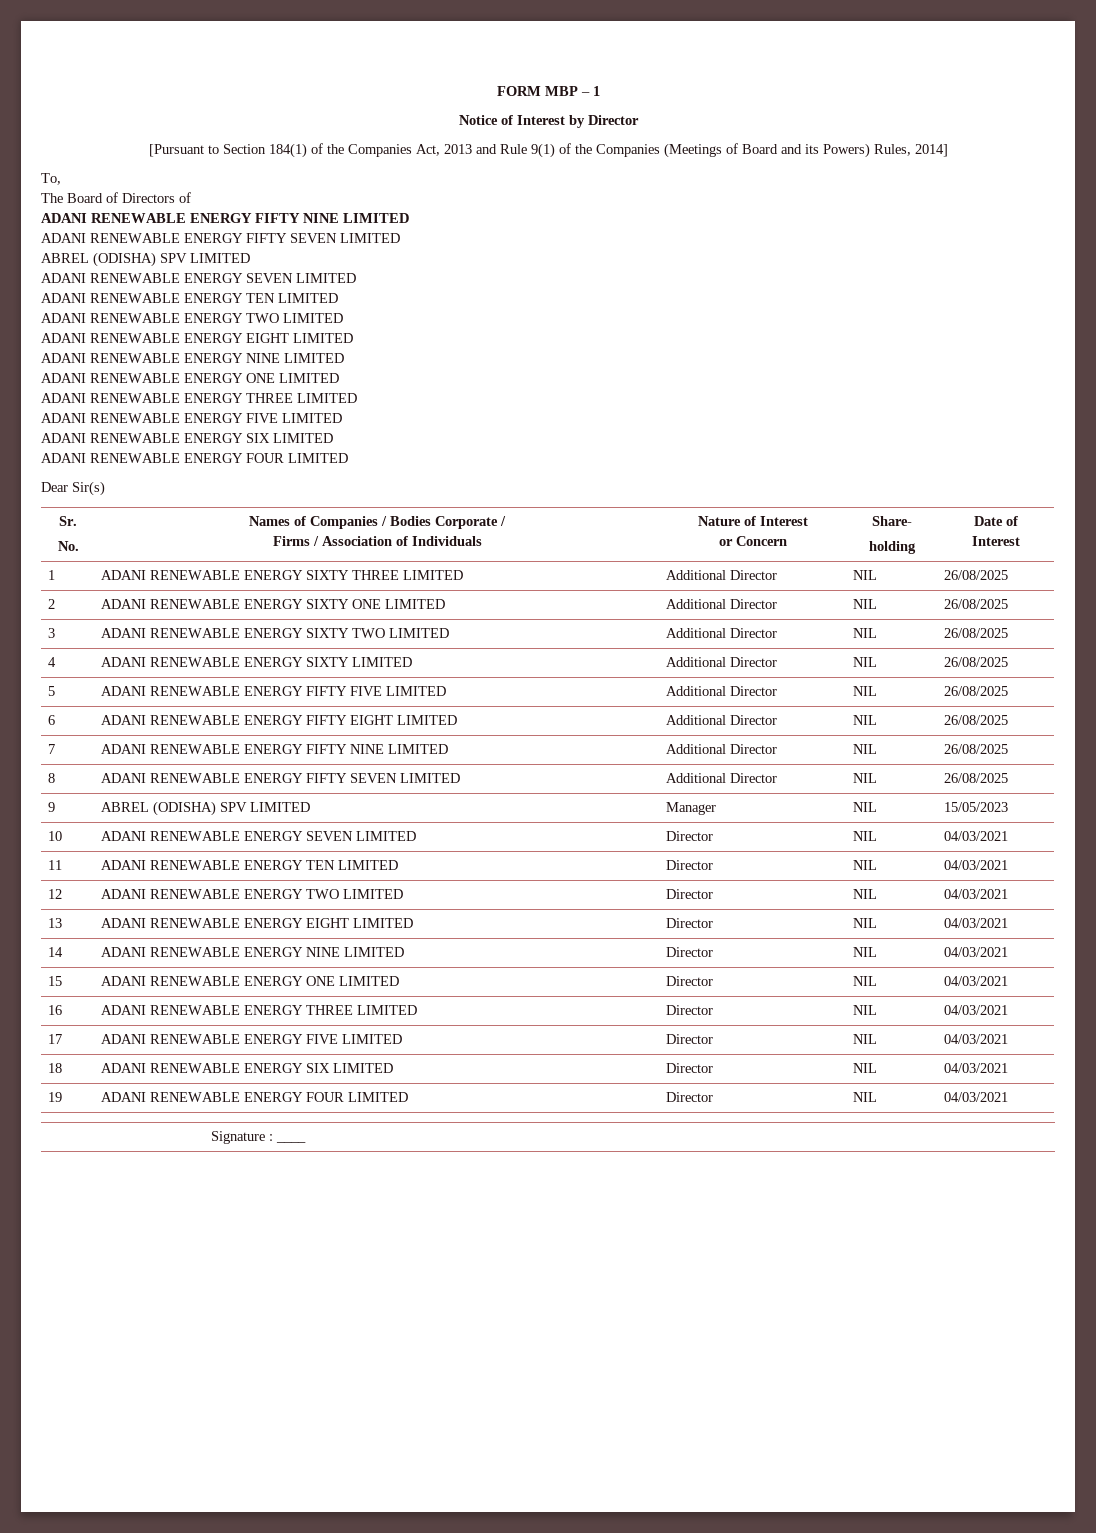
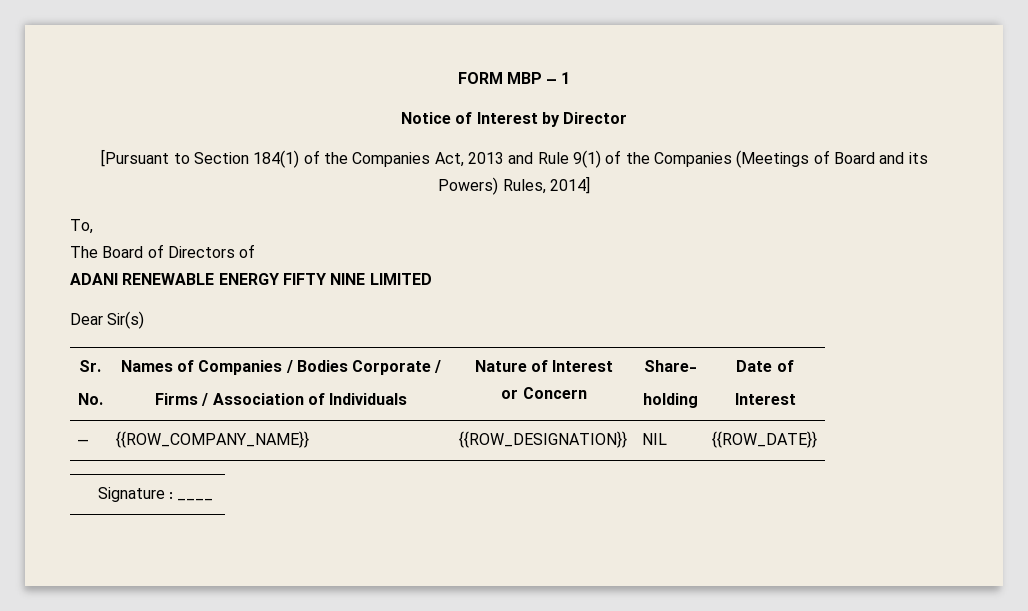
[41,233,400,243] [41,252,250,267] [41,273,356,283] [41,293,338,303] [41,313,343,323] [41,333,353,343] [41,353,344,363] [41,373,339,383] [41,393,357,403] [41,413,342,423] [41,433,333,443] [41,453,348,463] // ADANI RENEWABLE ENERGY FIFTY SEVEN LIMITED // ABREL (ODISHA) SPV LIMITED // ADANI RENEWABLE ENERGY SEVEN LIMITED // ADANI RENEWABLE ENERGY TEN LIMITED // ADANI RENEWABLE ENERGY TWO LIMITED // ADANI RENEWABLE ENERGY EIGHT LIMITED // ADANI RENEWABLE ENERGY NINE LIMITED // ADANI RENEWABLE ENERGY ONE LIMITED // ADANI RENEWABLE ENERGY THREE LIMITED // ADANI RENEWABLE ENERGY FIVE LIMITED // ADANI RENEWABLE ENERGY SIX LIMITED // ADANI RENEWABLE ENERGY FOUR LIMITED -> (432, 279) none
[48,570,56,580] [101,570,464,580] [666,570,778,580] [853,570,878,580] [944,570,1009,580] [48,599,56,609] [101,599,446,609] [666,599,778,609] [853,599,878,609] [944,599,1009,609] [48,628,56,638] [101,628,450,638] [666,628,778,638] [853,628,878,638] [944,628,1009,638] [48,657,57,667] [101,657,413,667] [666,657,778,667] [853,657,878,667] [944,657,1009,667] [48,686,56,696] [101,686,447,696] [666,686,778,696] [853,686,878,696] [944,686,1009,696] [48,715,56,725] [101,715,458,725] [666,715,778,725] [853,715,878,725] [944,715,1009,725] [48,744,56,754] [101,744,449,754] [666,744,778,754] [853,744,878,754] [944,744,1009,754] [48,773,56,783] [101,773,461,783] [666,773,778,783] [853,773,878,783] [944,773,1009,783] [48,802,56,812] [101,801,311,816] [666,802,717,815] [853,802,878,812] [944,802,1009,812] [48,831,63,841] [101,831,417,841] [666,831,714,841] [853,831,878,841] [944,831,1009,841] [48,860,63,870] [101,860,399,870] [666,860,714,870] [853,860,878,870] [944,860,1009,870] [48,889,63,899] [101,889,404,899] [666,889,714,899] [853,889,878,899] [944,889,1009,899] [48,918,63,928] [101,918,414,928] [666,918,714,928] [853,918,878,928] [944,918,1009,928] [48,947,64,957] [101,947,405,957] [666,947,714,957] [853,947,878,957] [944,947,1009,957] [48,976,63,986] [101,976,400,986] [666,976,714,986] [853,976,878,986] [944,976,1009,986] [48,1005,63,1015] [101,1005,418,1015] [666,1005,714,1015] [853,1005,878,1015] [944,1005,1009,1015] [48,1034,63,1044] [101,1034,403,1044] [666,1034,714,1044] [853,1034,878,1044] [944,1034,1009,1044] [48,1063,63,1073] [101,1063,394,1073] [666,1063,714,1073] [853,1063,878,1073] [944,1063,1009,1073] [48,1092,63,1102] [101,1092,409,1102] [666,1092,714,1102] [853,1092,878,1102] [944,1092,1009,1102] 1 | ADANI RENEWABLE ENERGY SIXTY THREE LIMITED | Additional Director | NIL | 26/08/2025 // 2 | ADANI RENEWABLE ENERGY SIXTY ONE LIMITED | Additional Director | NIL | 26/08/2025 // 3 | ADANI RENEWABLE ENERGY SIXTY TWO LIMITED | Additional Director | NIL | 26/08/2025 // 4 | ADANI RENEWABLE ENERGY SIXTY LIMITED | Additional Director | NIL | 26/08/2025 // 5 | ADANI RENEWABLE ENERGY FIFTY FIVE LIMITED | Additional Director | NIL | 26/08/2025 // 6 | ADANI RENEWABLE ENERGY FIFTY EIGHT LIMITED | Additional Director | NIL | 26/08/2025 // 7 | ADANI RENEWABLE ENERGY FIFTY NINE LIMITED | Additional Director | NIL | 26/08/2025 // 8 | ADANI RENEWABLE ENERGY FIFTY SEVEN LIMITED | Additional Director | NIL | 26/08/2025 // 9 | ABREL (ODISHA) SPV LIMITED | Manager | NIL | 15/05/2023 // 10 | ADANI RENEWABLE ENERGY SEVEN LIMITED | Director | NIL | 04/03/2021 // 11 | ADANI RENEWABLE ENERGY TEN LIMITED | Director | NIL | 04/03/2021 // 12 | ADANI RENEWABLE ENERGY TWO LIMITED | Director | NIL | 04/03/2021 // 13 | ADANI RENEWABLE ENERGY EIGHT LIMITED | Director | NIL | 04/03/2021 // 14 | ADANI RENEWABLE ENERGY NINE LIMITED | Director | NIL | 04/03/2021 // 15 | ADANI RENEWABLE ENERGY ONE LIMITED | Director | NIL | 04/03/2021 // 16 | ADANI RENEWABLE ENERGY THREE LIMITED | Director | NIL | 04/03/2021 // 17 | ADANI RENEWABLE ENERGY FIVE LIMITED | Director | NIL | 04/03/2021 // 18 | ADANI RENEWABLE ENERGY SIX LIMITED | Director | NIL | 04/03/2021 // 19 | ADANI RENEWABLE ENERGY FOUR LIMITED | Director | NIL | 04/03/2021 -> [76,439,89,445] [115,431,309,448] [458,431,627,448] [641,433,667,445] [711,431,817,448] — | {{ROW_COMPANY_NAME}} | {{ROW_DESIGNATION}} | NIL | {{ROW_DATE}}

